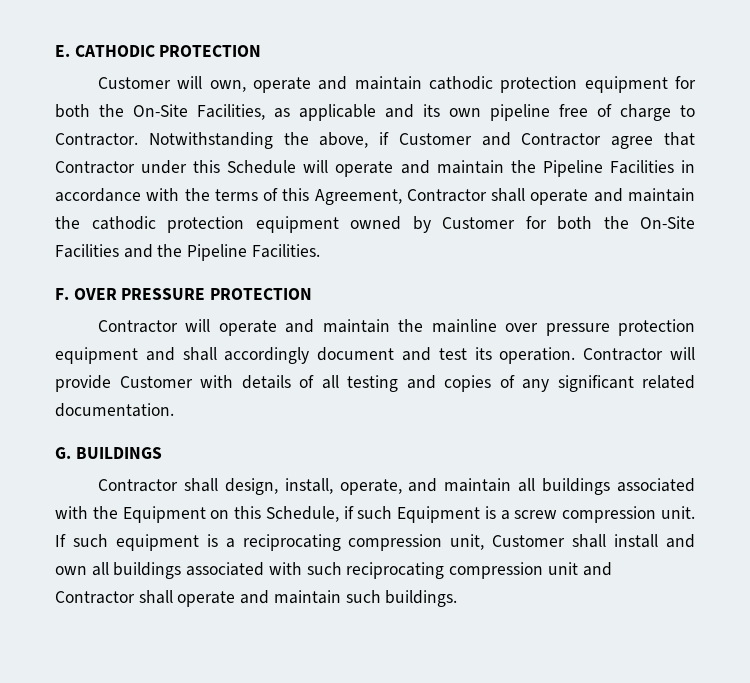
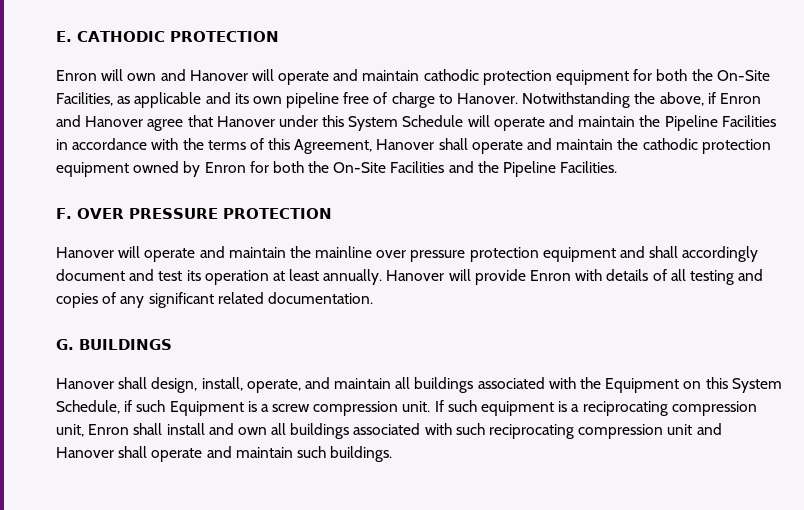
[97,76,246,92] Customer will own, -> [56,69,274,81] Enron will own and Hanover will
[55,133,138,146] Contractor. -> [457,93,519,104] Hanover.
[398,132,602,146] Customer and Contractor -> [719,93,761,104] [56,115,144,127] Enron and Hanover
[55,161,135,174] Contractor -> [216,116,275,127] Hanover
(221, 166) none -> [348,116,399,131] System
[406,189,487,202] Contractor -> [376,139,435,150] Hanover
[442,217,515,229] Customer -> [204,162,246,173] Enron
[97,320,178,333] Contractor -> [56,247,114,258] Hanover
[499,347,664,364] operation. Contractor -> [204,269,445,285] operation at least annually. Hanover
[119,376,193,388] Customer -> [530,270,572,281] Enron
[97,479,178,492] Contractor -> [56,378,114,389] Hanover
(262, 512) none -> [731,378,782,393] System
[492,535,566,547] Customer -> [88,424,130,435] Enron
[55,591,135,604] Contractor -> [56,447,114,458] Hanover

